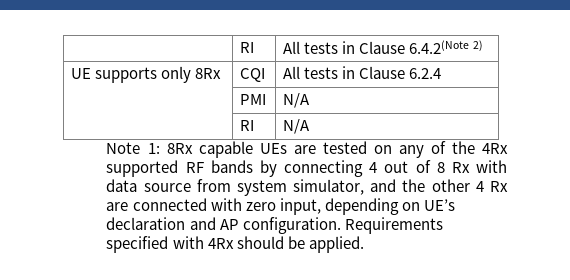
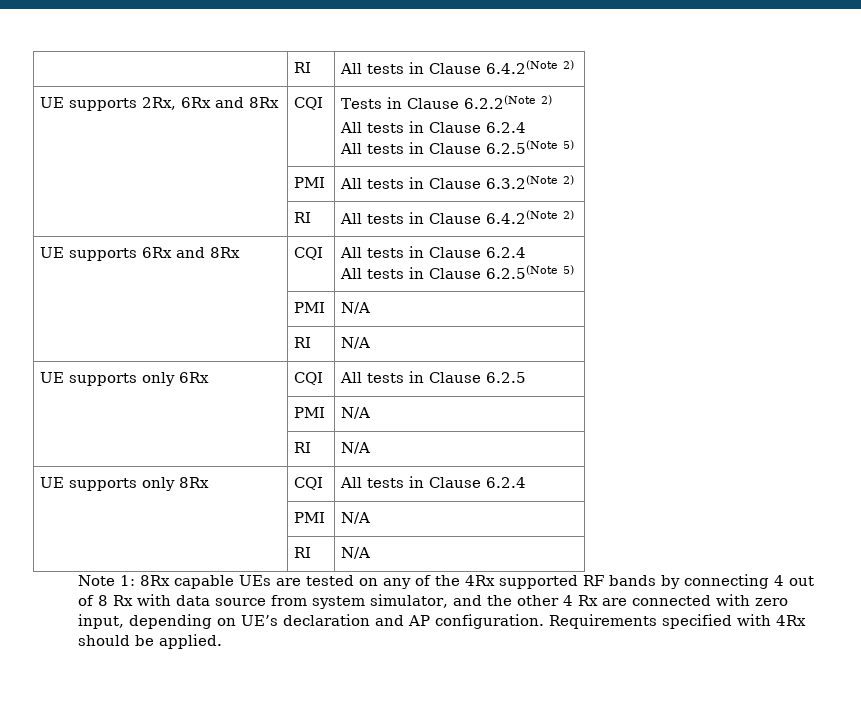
[239,42,254,53] [282,40,484,54] | RI | All tests in Clause 6.4.2(Note 2) -> [294,62,312,73] [340,60,575,74] [40,97,280,111] [294,97,324,110] [341,95,553,109] [340,121,527,133] [340,140,575,154] [294,177,326,188] [340,175,575,189] [294,212,312,223] [340,210,575,224] [40,247,241,261] [294,247,324,260] [340,246,527,258] [340,265,575,279] [294,302,326,313] [341,302,371,314] [294,337,312,348] [341,337,371,349] [40,372,210,386] [294,372,324,385] [340,371,527,383] [294,407,326,418] [341,407,371,419] [294,442,312,453] [341,442,371,454] | RI | All tests in Clause 6.4.2(Note 2) // UE supports 2Rx, 6Rx and 8Rx | CQI | Tests in Clause 6.2.2(Note 2) // All tests in Clause 6.2.4 // All tests in Clause 6.2.5(Note 5) // | PMI | All tests in Clause 6.3.2(Note 2) // | RI | All tests in Clause 6.4.2(Note 2) // UE supports 6Rx and 8Rx | CQI | All tests in Clause 6.2.4 // All tests in Clause 6.2.5(Note 5) // | PMI | N/A // | RI | N/A // UE supports only 6Rx | CQI | All tests in Clause 6.2.5 // | PMI | N/A // | RI | N/A

